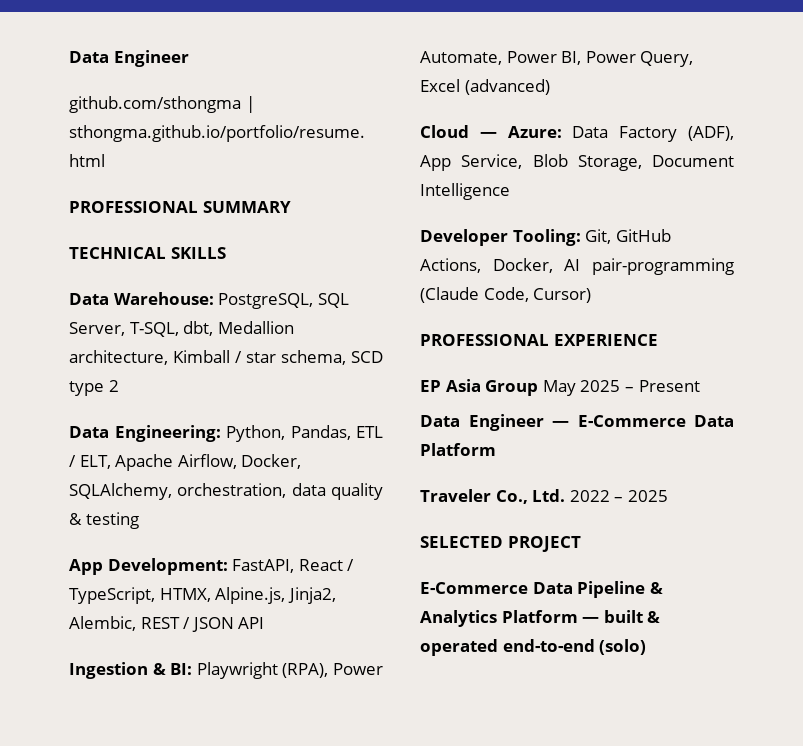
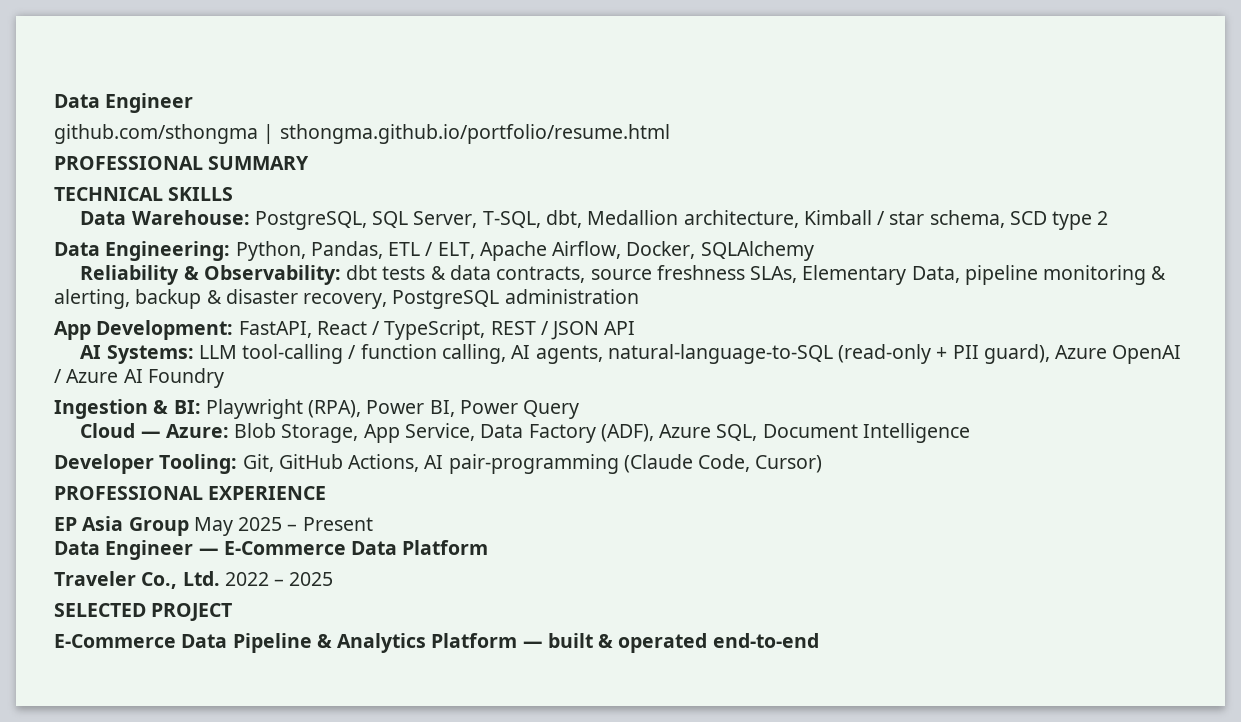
[69,483,383,500] [69,512,139,529] SQLAlchemy, orchestration, data quality & testing -> [700,241,814,261] [80,265,1167,285] [54,289,639,309] SQLAlchemy // Reliability & Observability: dbt tests & data contracts, source freshness SLAs, Elementary Data, pipeline monitoring & alerting, backup & disaster recovery, PostgreSQL administration
[159,587,336,604] [69,616,136,631] HTMX, Alpine.js, Jinja2, Alembic, -> (486, 330) none
(265, 623) none -> [80,344,1182,364] [54,368,224,388] // AI Systems: LLM tool-calling / function calling, AI agents, natural-language-to-SQL (read-only + PII guard), Azure OpenAI / Azure AI Foundry
[420,51,694,67] [420,79,550,95] [420,125,734,142] [420,154,642,171] Automate, Power BI, Power Query, Excel (advanced) // Cloud — Azure: Data Factory (ADF), App Service, Blob Storage, -> [429,400,580,419] [80,423,758,443] BI, Power Query // Cloud — Azure: Blob Storage, App Service, Data Factory (ADF), Azure SQL,
[492,258,553,273] Docker, -> (420, 463) none
[599,639,647,655] (solo) -> (819, 640) none

